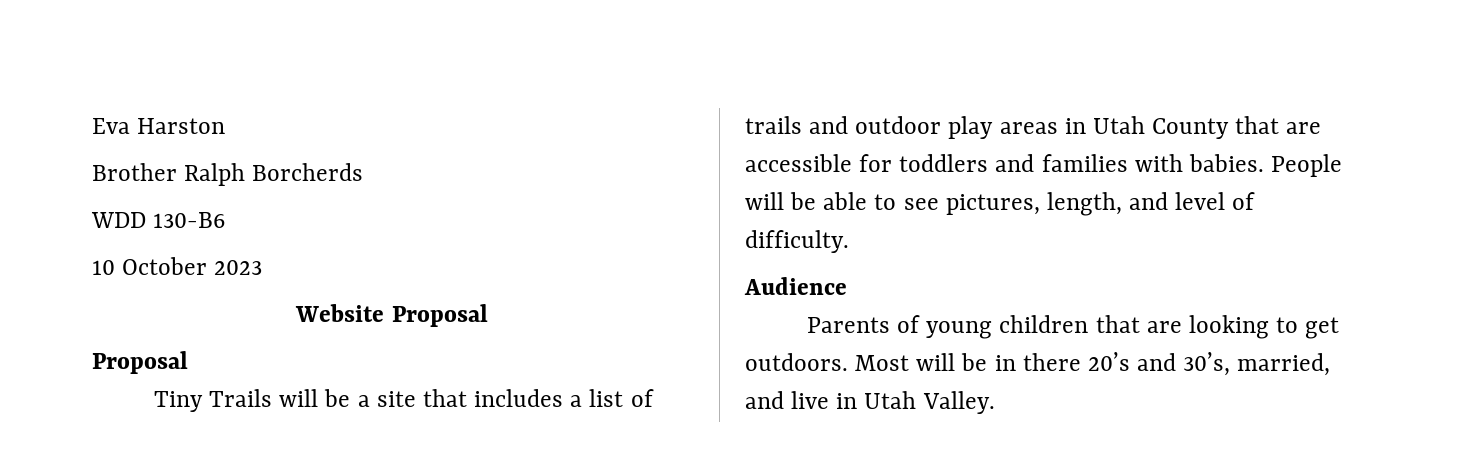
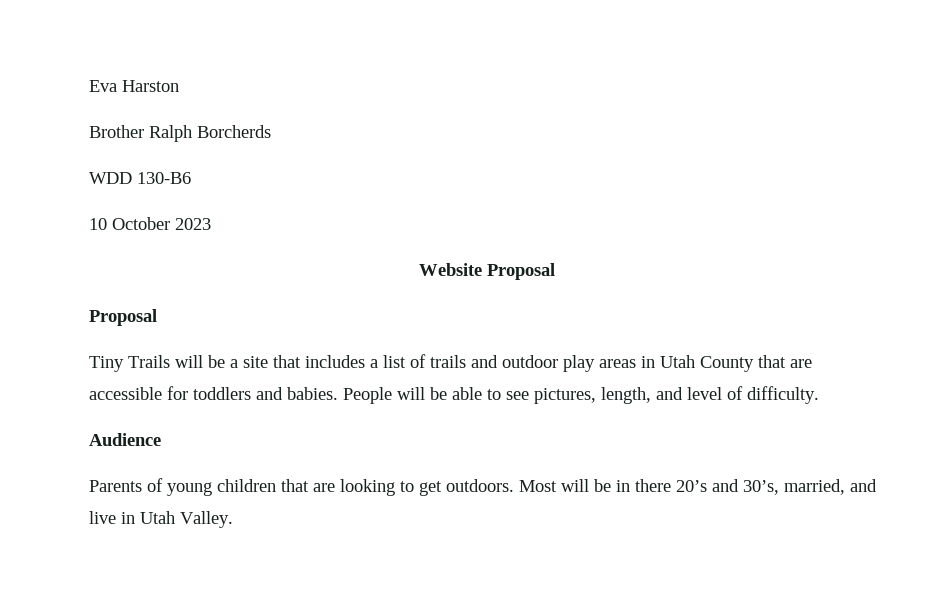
[1041,154,1183,172] families with -> (283, 393) none

